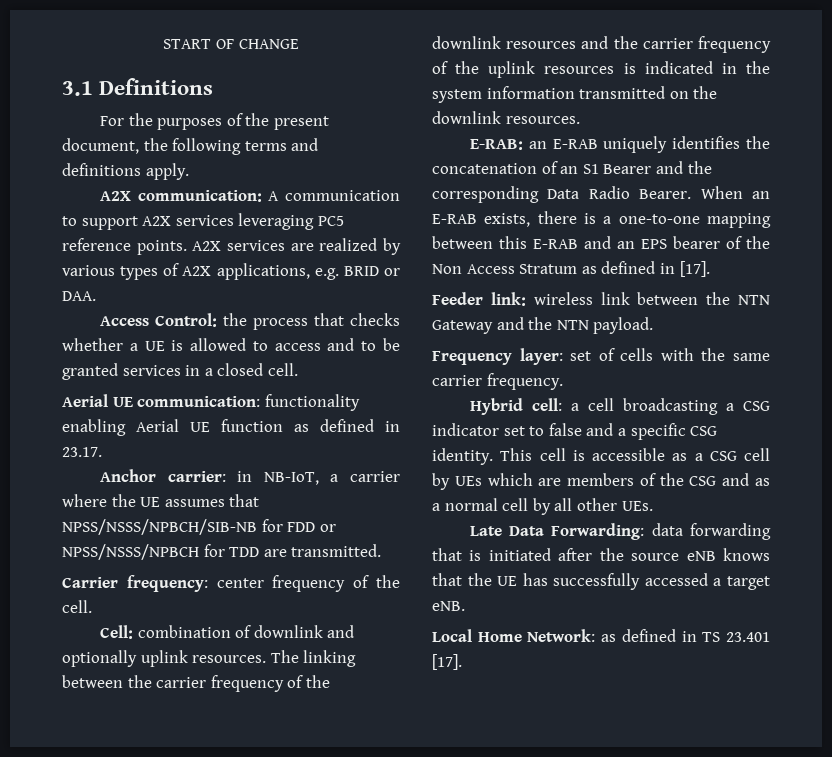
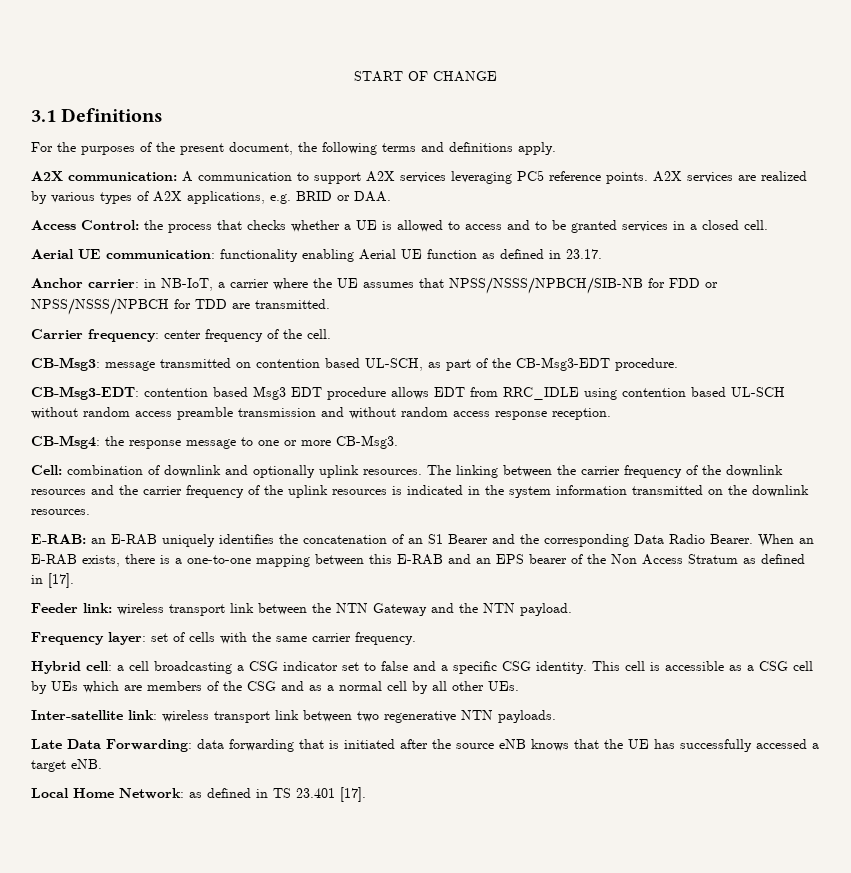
(92, 606) none -> [31,357,678,371] [31,386,785,400] [31,407,611,420] [31,435,398,449] // CB-Msg3: message transmitted on contention based UL-SCH, as part of the CB-Msg3-EDT procedure. // CB-Msg3-EDT: contention based Msg3 EDT procedure allows EDT from RRC_IDLE using contention based UL-SCH without random access preamble transmission and without random access response reception. // CB-Msg4: the response message to one or more CB-Msg3.
(593, 298) none -> [169,604,225,616] transport
(653, 506) none -> [31,710,556,723] // Inter-satellite link: wireless transport link between two regenerative NTN payloads.

